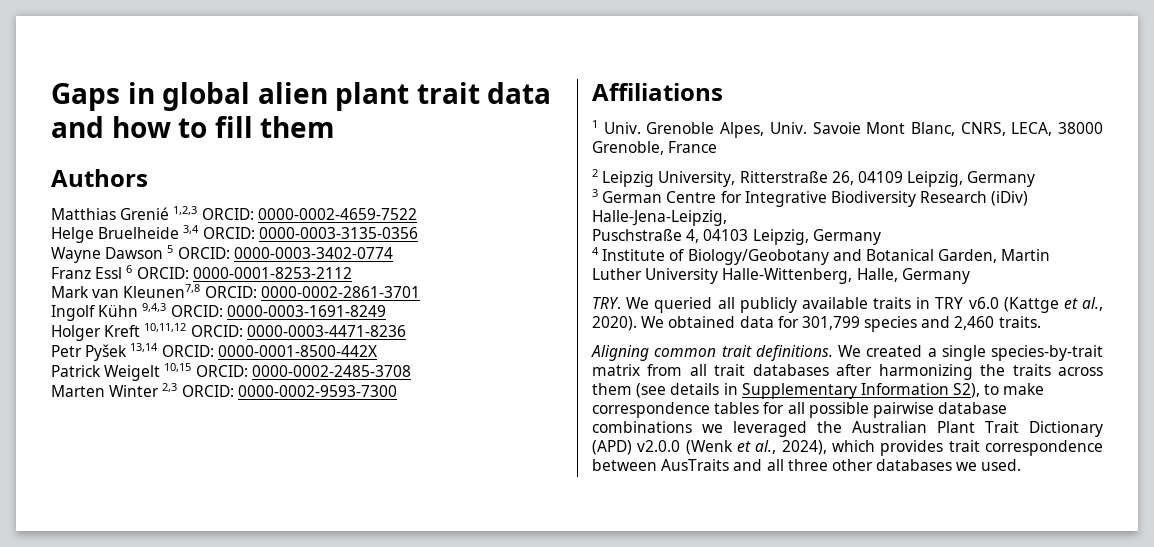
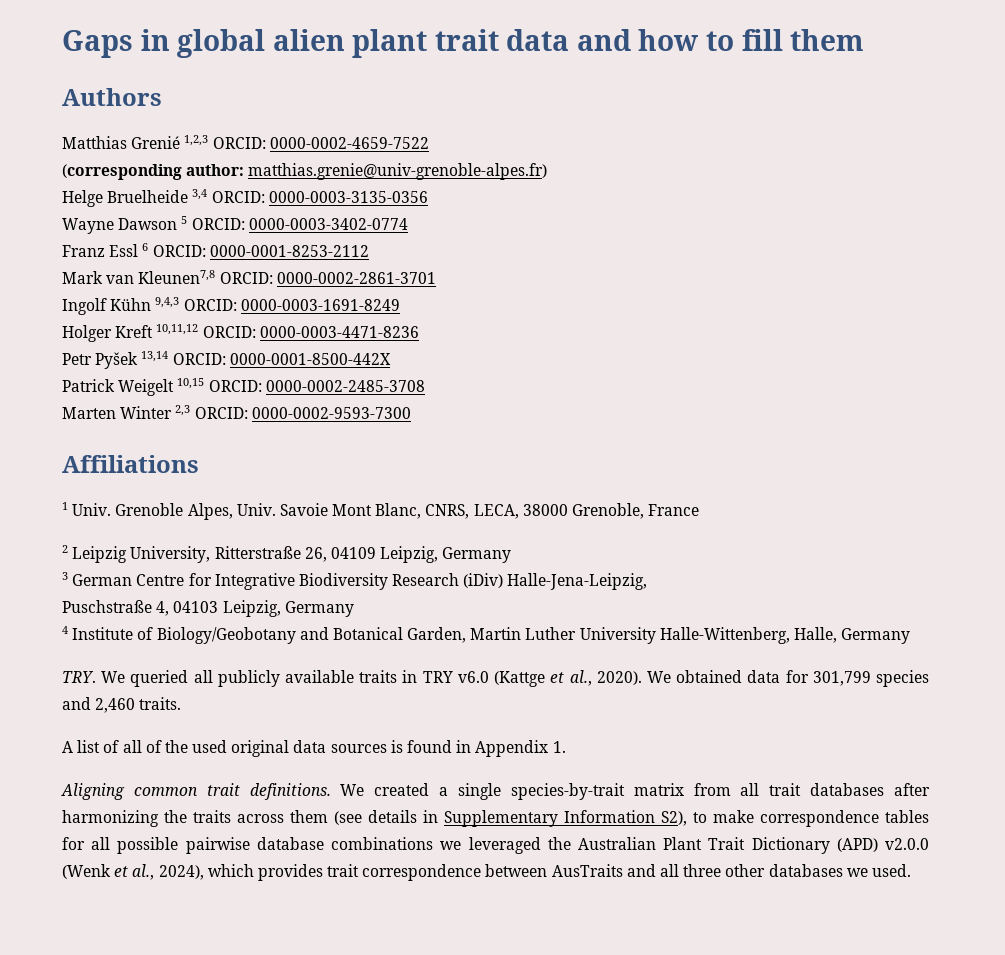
(417, 214) none -> [62,163,548,180] // (corresponding author: matthias.grenie@univ-grenoble-alpes.fr)
(1041, 322) none -> [62,740,566,757] // A list of all of the used original data sources is found in Appendix 1.

